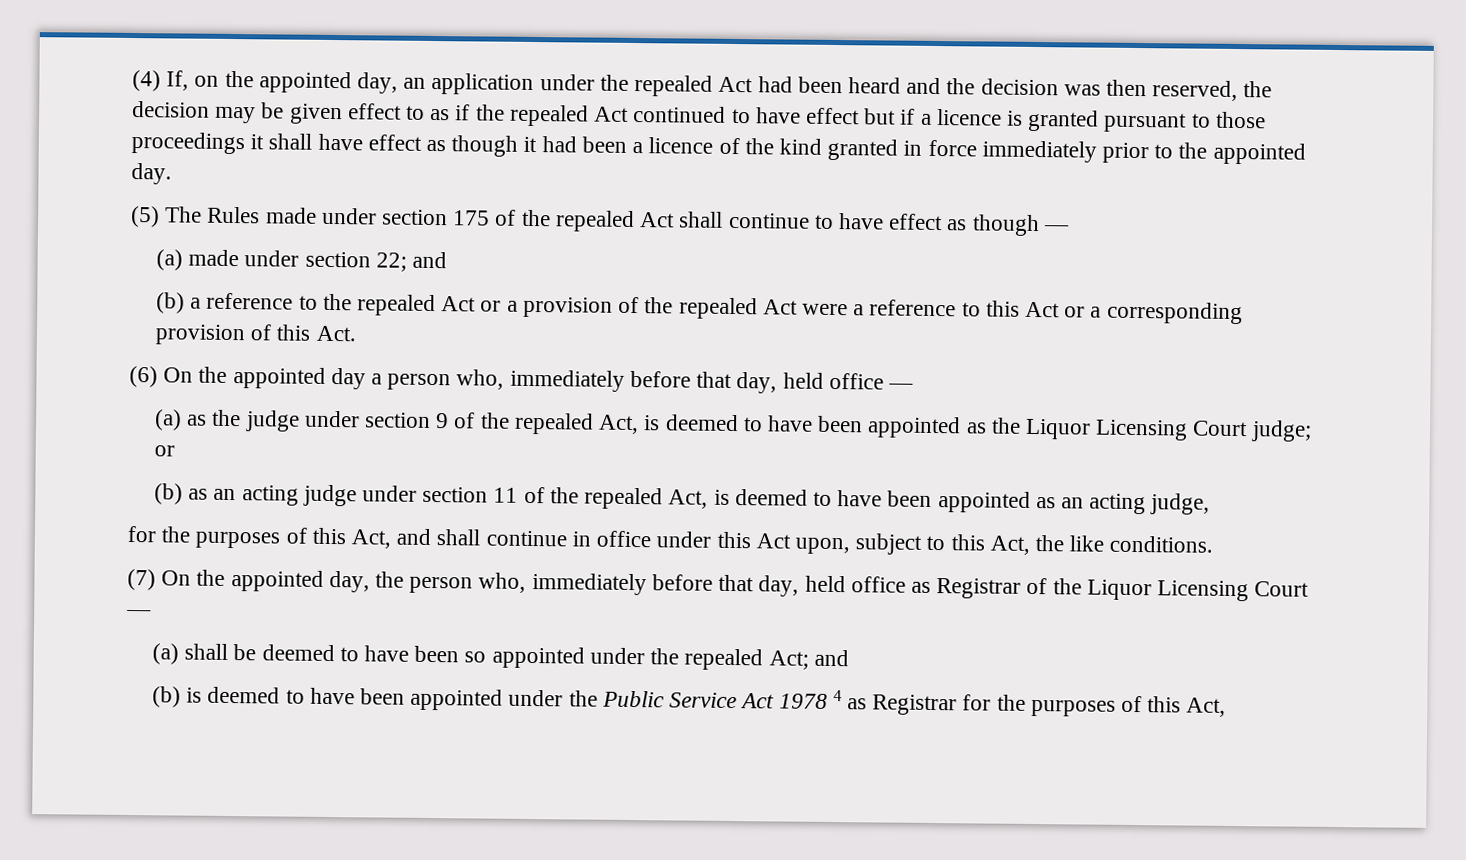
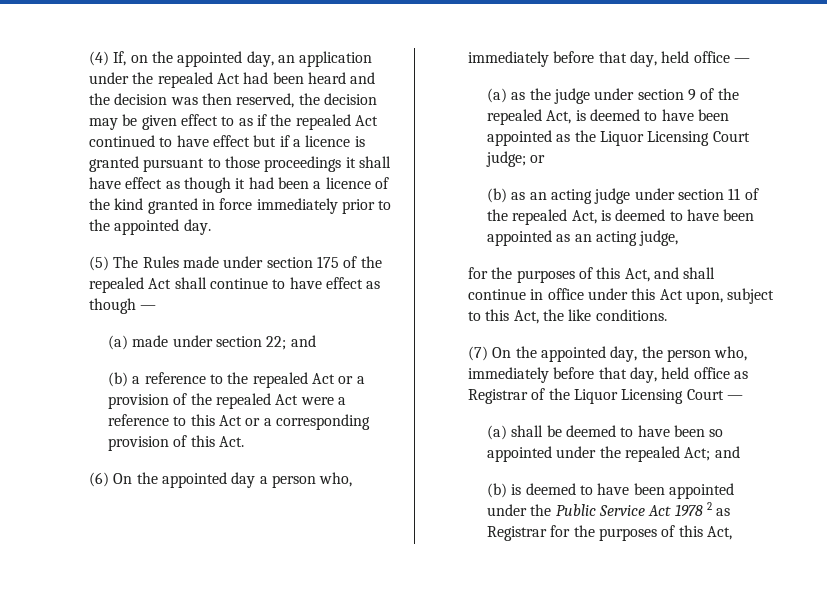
[832,690,842,702] 4 -> [706,502,712,510] 2

